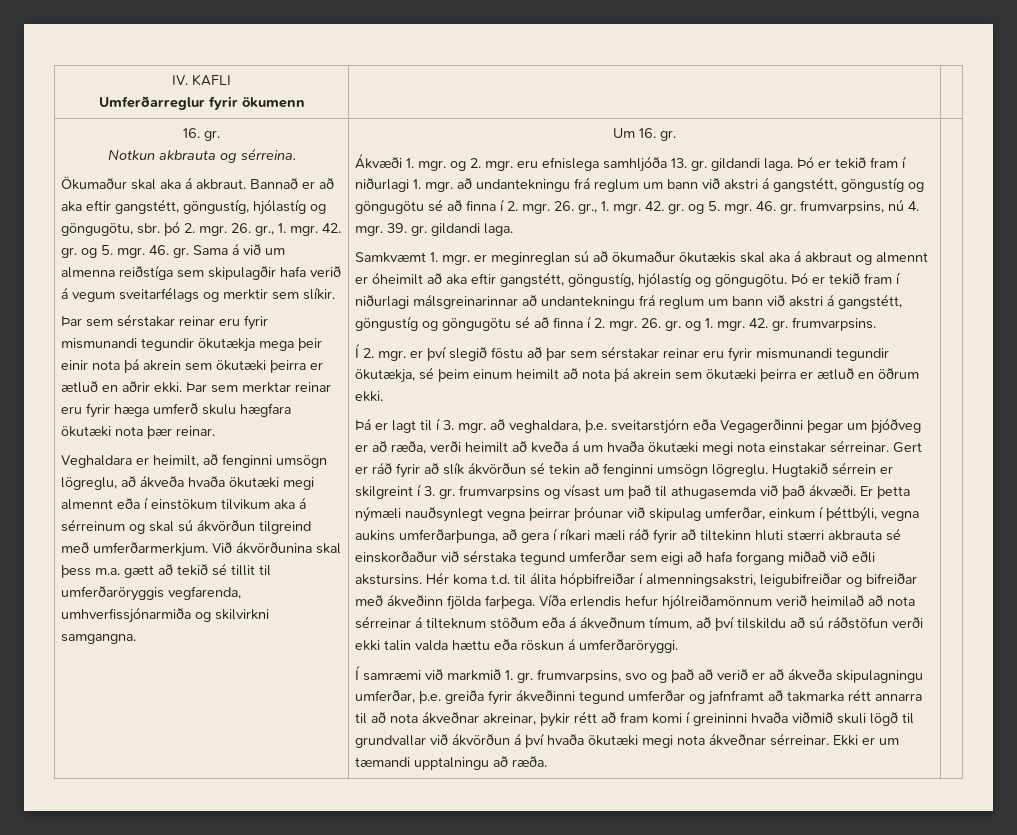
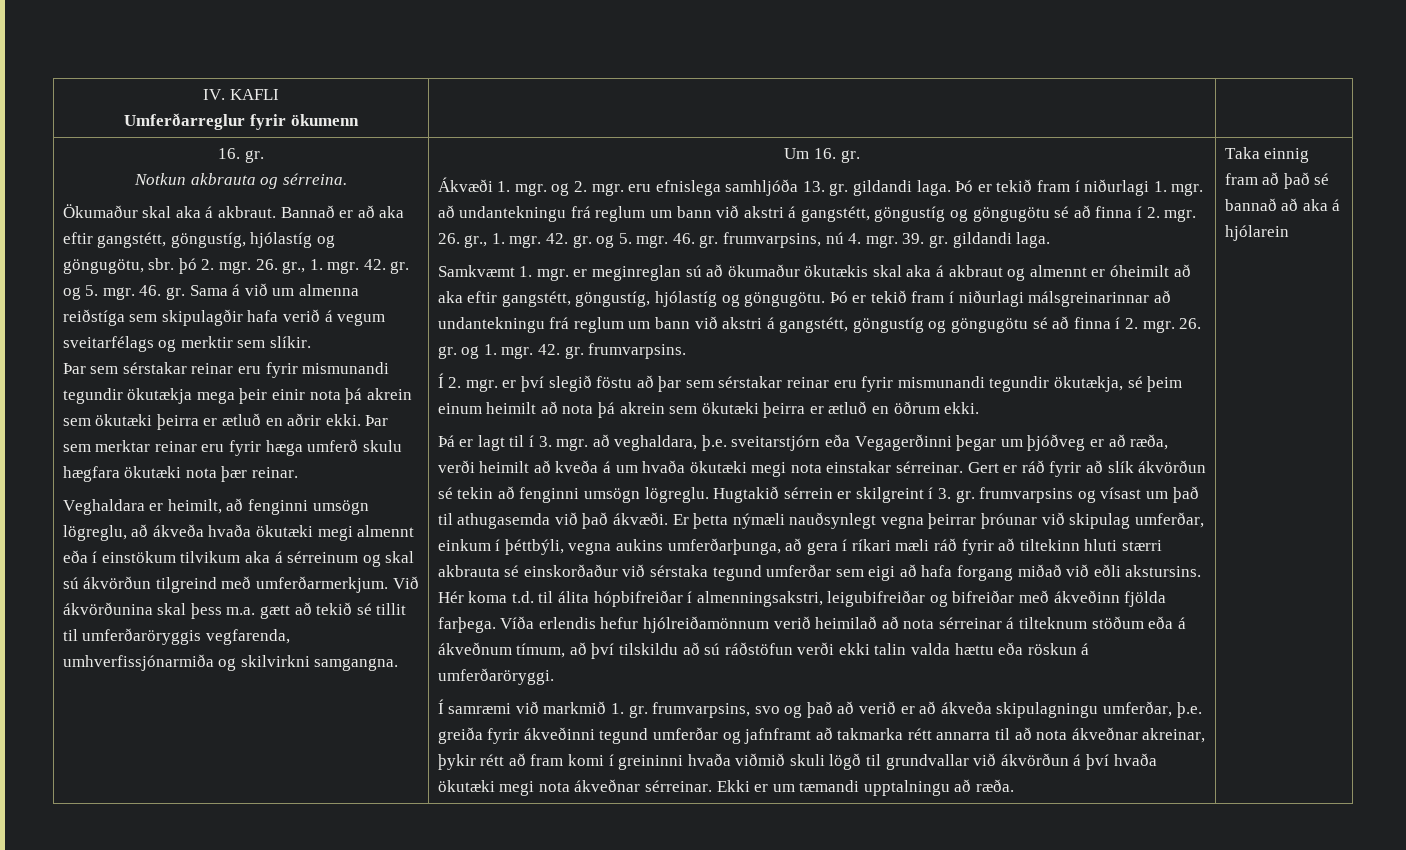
(548, 761) none -> [1224,147,1310,163] [1224,172,1330,189] [1224,198,1341,211] [1224,225,1289,241] Taka einnig fram að það sé bannað að aka á hjólarein

